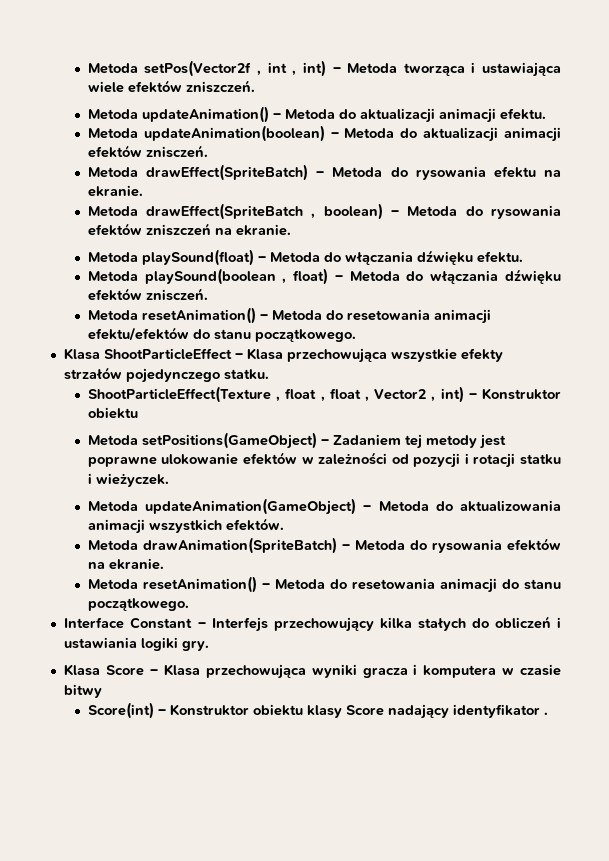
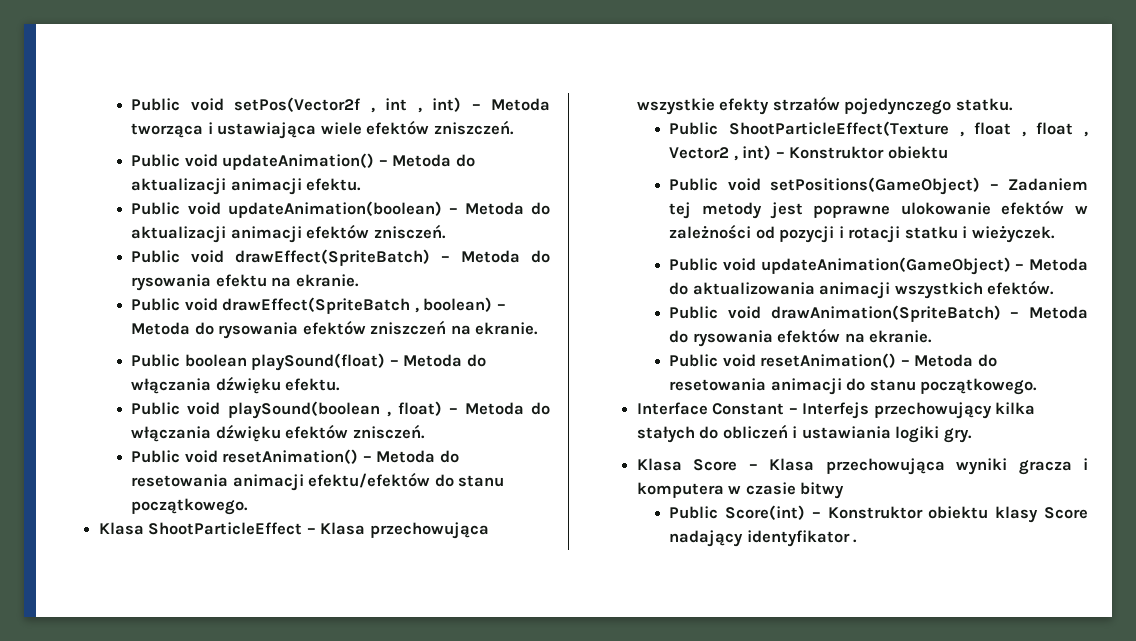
[87,63,138,74] Metoda -> [131,98,224,111] Public void
[87,109,138,120] Metoda -> [131,154,218,167] Public void
[87,128,138,139] Metoda -> [131,202,221,215] Public void
[87,167,138,178] Metoda -> [131,250,225,263] Public void
[87,206,138,217] Metoda -> [131,298,218,311] Public void
[87,252,138,263] Metoda -> [131,354,247,367] Public boolean
[87,271,138,282] Metoda -> [131,402,221,415] Public void
[87,310,138,321] Metoda -> [131,450,218,463] Public void
(270, 374) none -> [669,122,719,135] Public
[87,435,138,446] Metoda -> [669,178,761,191] Public void
[87,501,138,512] Metoda -> [669,258,757,271] Public void
[87,540,138,551] Metoda -> [669,306,762,319] Public void
[87,579,138,590] Metoda -> [669,354,756,367] Public void
(103, 691) none -> [669,506,719,519] Public

